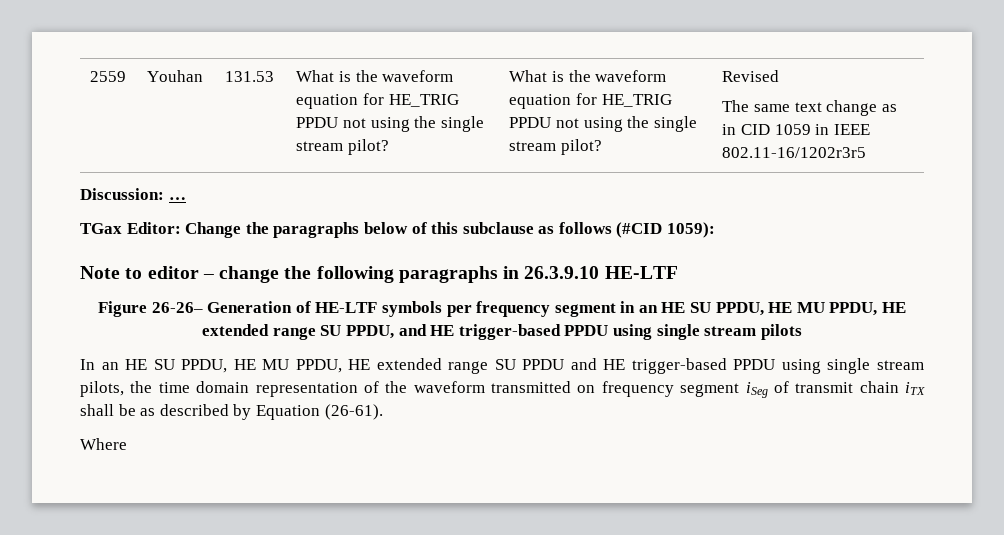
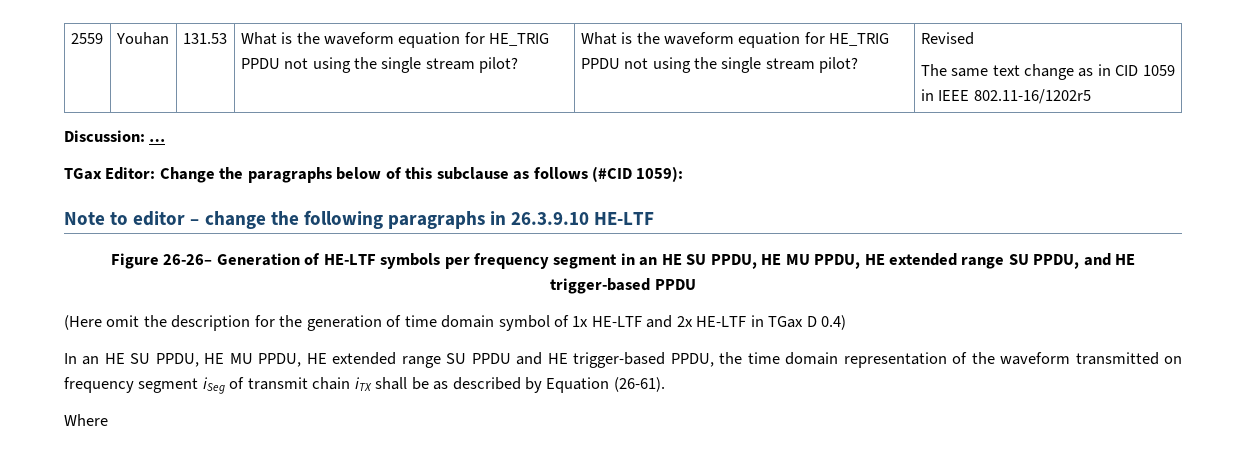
[722,147,867,158] 802.11-16/1202r3r5 -> [973,89,1091,104] 802.11-16/1202r5
[612,324,802,340] using single stream pilots -> [64,315,847,331] // (Here omit the description for the generation of time domain symbol of 1x HE-LTF and 2x HE-LTF in TGax D 0.4)
[733,358,924,374] [80,381,124,397] PPDU using single stream pilots, -> [670,353,714,367] PPDU,

